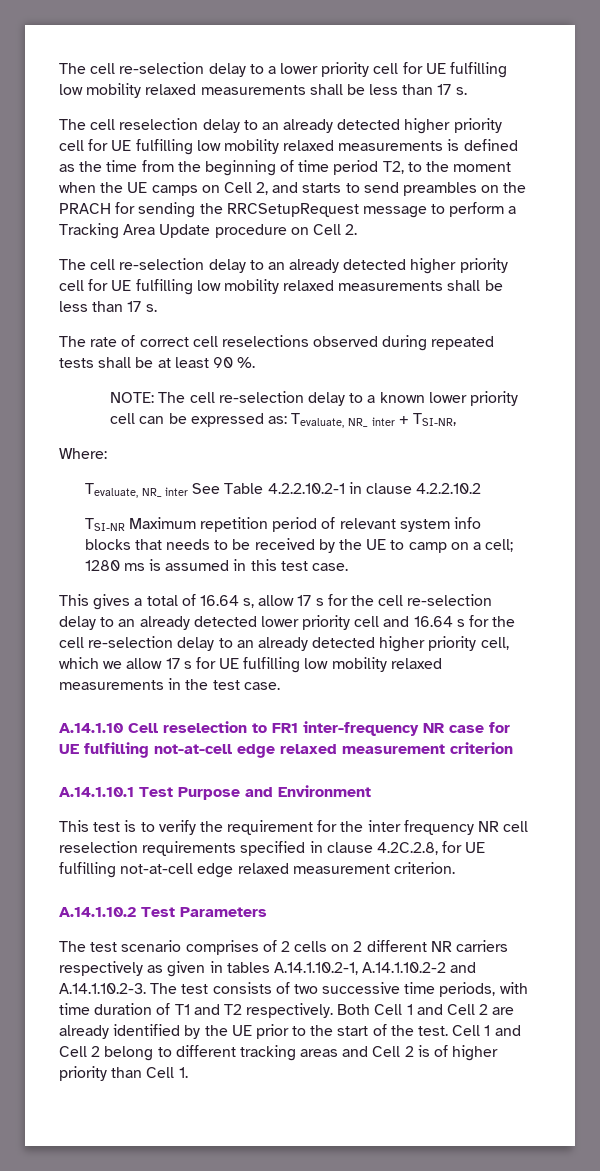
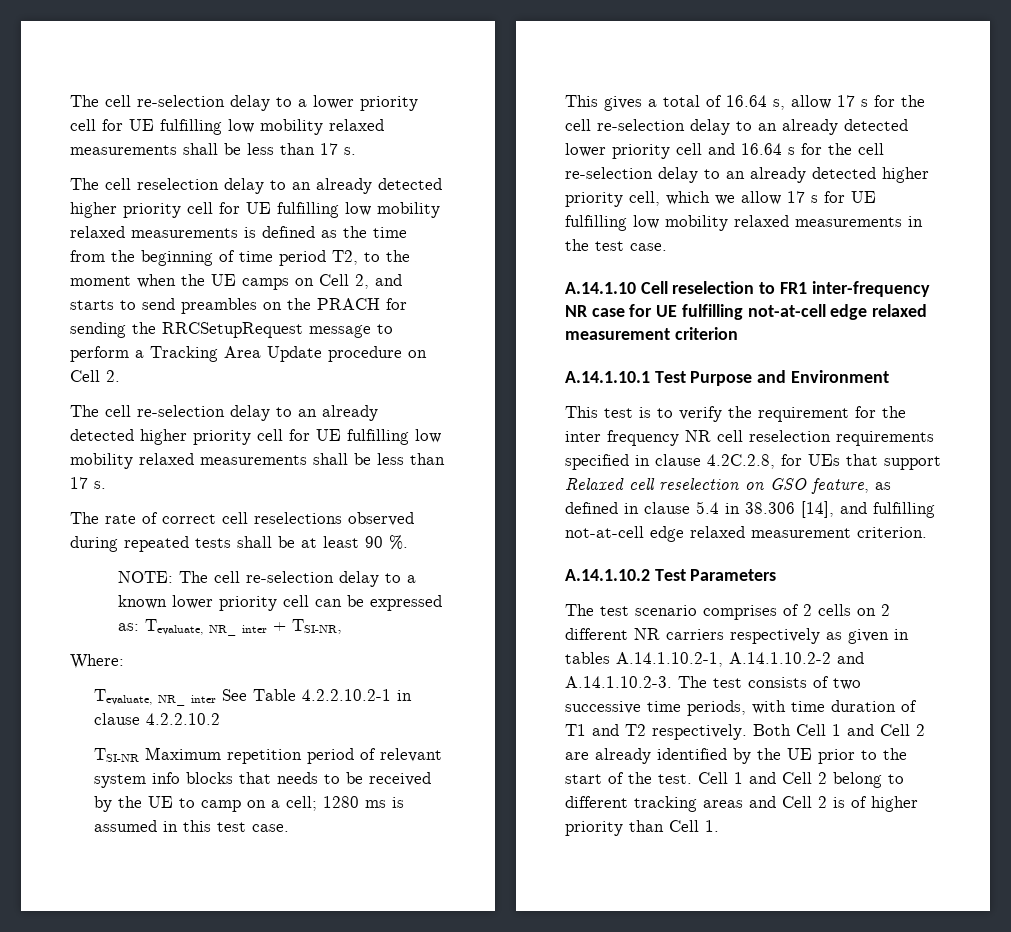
[465,842,486,853] UE -> [808,454,941,470] [565,478,891,494] [565,501,867,518] UEs that support Relaxed cell reselection on GSO feature, as defined in clause 5.4 in 38.306 [14], and

